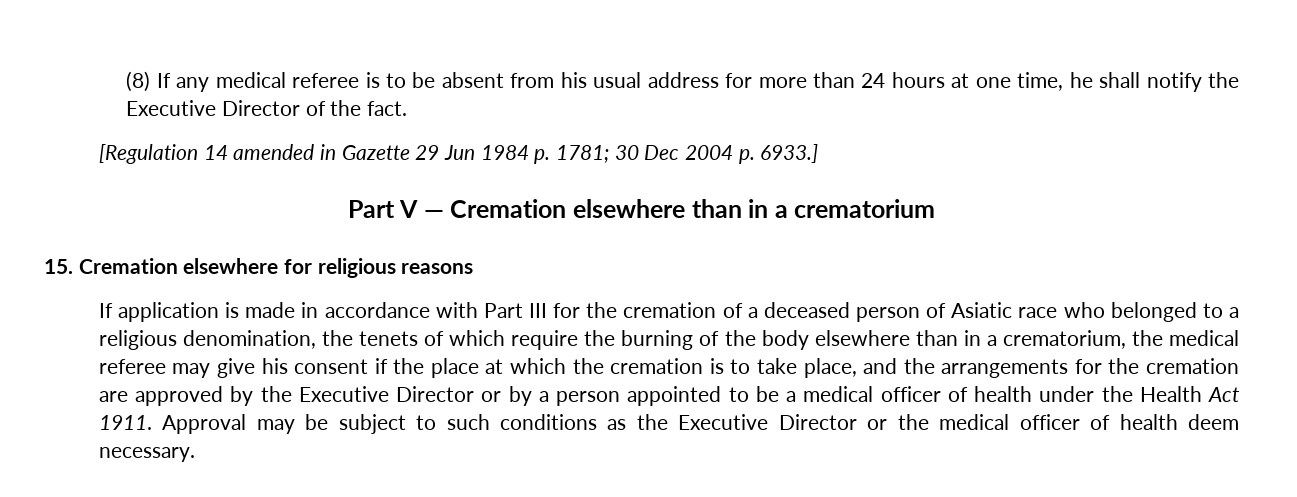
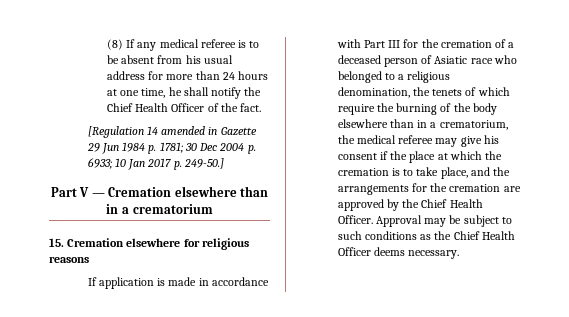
[126,100,300,116] Executive Director -> [107,103,205,112] Chief Health Officer
[760,144,819,163] 6933.] -> [87,158,224,170] 6933; 10 Jan 2017 p. 249-50.]
[298,386,1241,406] [98,415,152,430] Executive Director or by a person appointed to be a medical officer of health under the Health Act 1911. -> [421,199,483,208] [337,215,373,224] Chief Health Officer.
[678,414,1239,430] Executive Director or the medical officer of health deem -> [453,231,515,240] [337,247,405,256] Chief Health Officer deems

